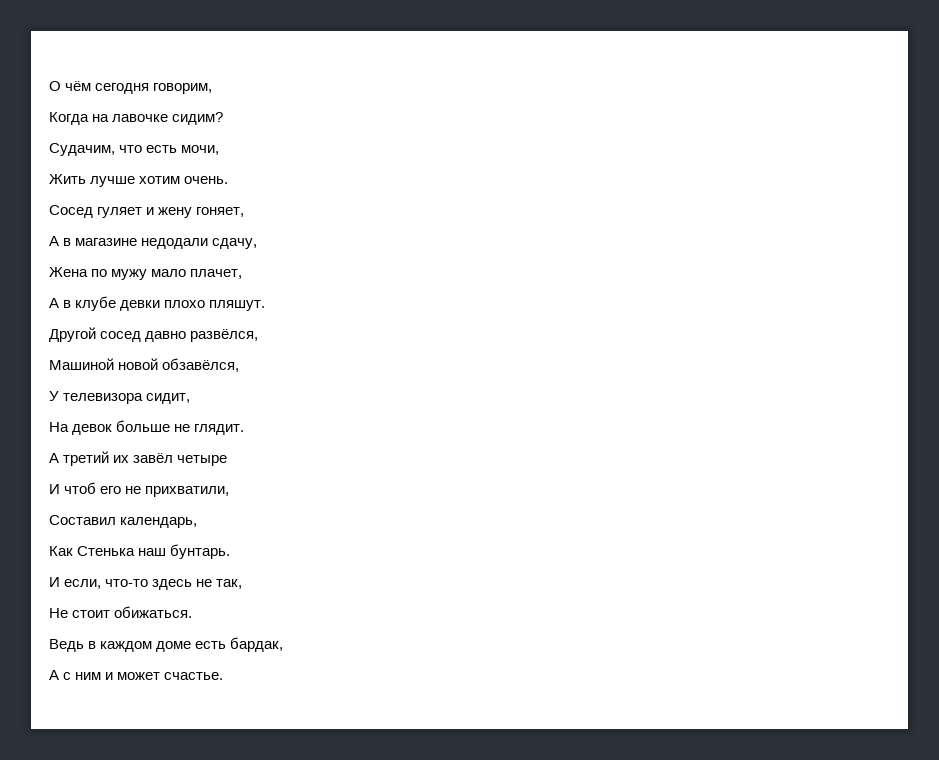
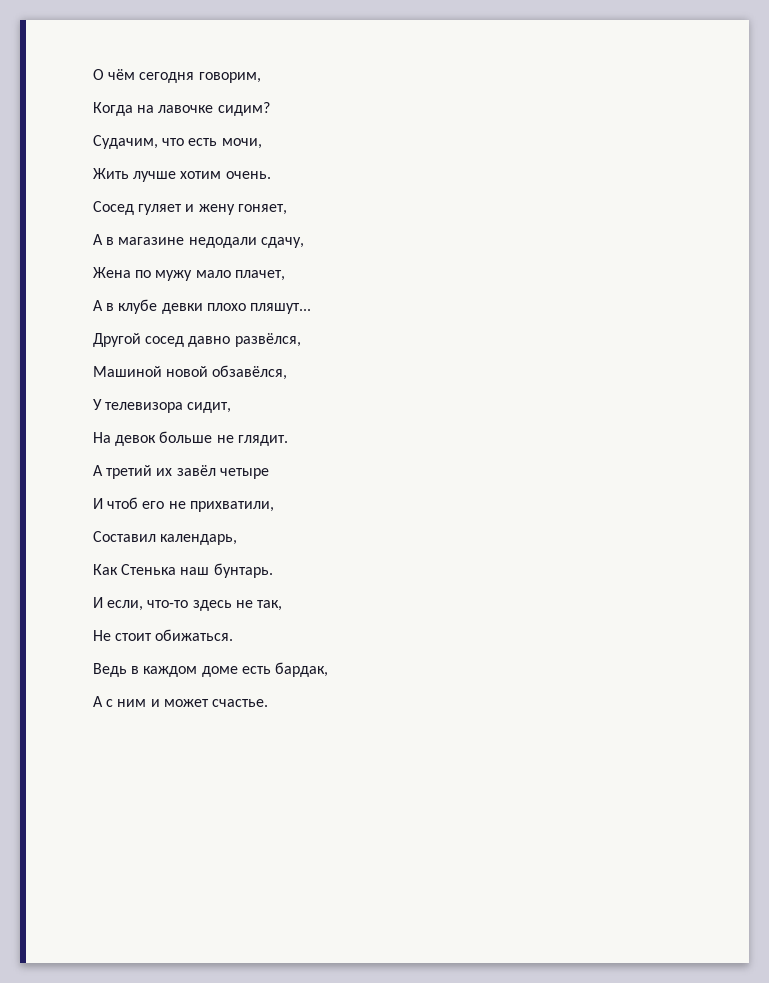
[209,300,266,311] пляшут. -> [249,303,311,314] пляшут...

